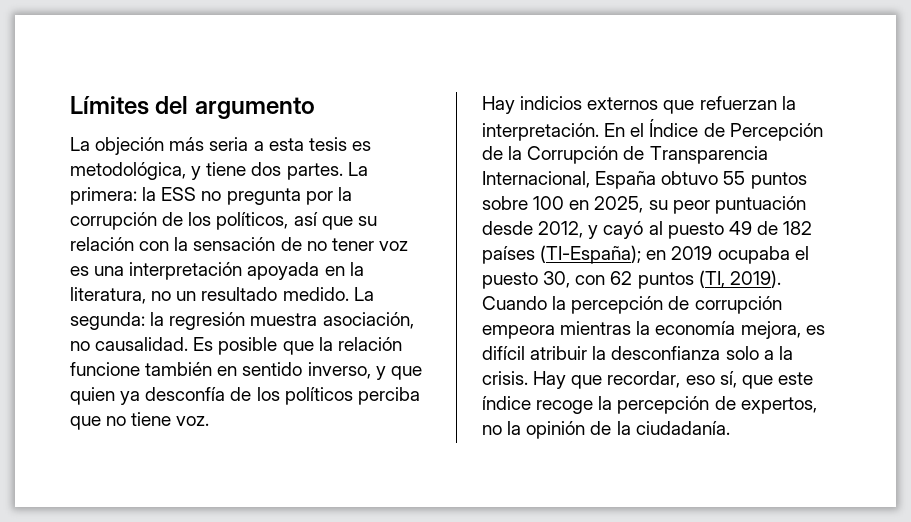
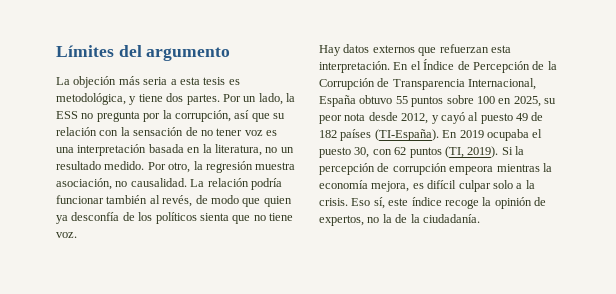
[347,162,368,176] [70,187,137,205] La primera: -> [222,93,283,105] Por un lado,
[70,212,289,230] corrupción de los políticos, -> [174,110,231,122] corrupción,
[247,262,320,280] apoyada -> [148,144,184,153] basada
[353,287,374,301] [70,312,145,330] La segunda: -> [147,162,191,173] Por otro,
[193,337,402,355] [70,362,386,380] Es posible que la relación funcione también en sentido inverso, y -> [190,178,282,190] [56,195,239,207] La relación podría funcionar también al revés, de modo
[357,387,420,405] perciba -> [199,213,229,221] sienta
[520,96,583,110] indicios -> [343,44,370,53] datos
[781,96,796,110] la -> [490,45,511,53] esta
[714,196,806,214] puntuación -> [344,113,366,121] nota
[540,245,667,264] (TI-España); en -> [374,129,458,141] (TI-España). En
[482,296,547,310] Cuando -> [501,147,513,155] Si
[530,346,721,360] atribuir la desconfianza -> [458,180,491,192] culpar
[533,371,773,389] Hay que recordar, eso sí, que -> [351,197,385,209] Eso sí,
[617,396,710,414] percepción -> [494,197,532,209] opinión
[526,421,586,439] opinión -> (392, 218) none

